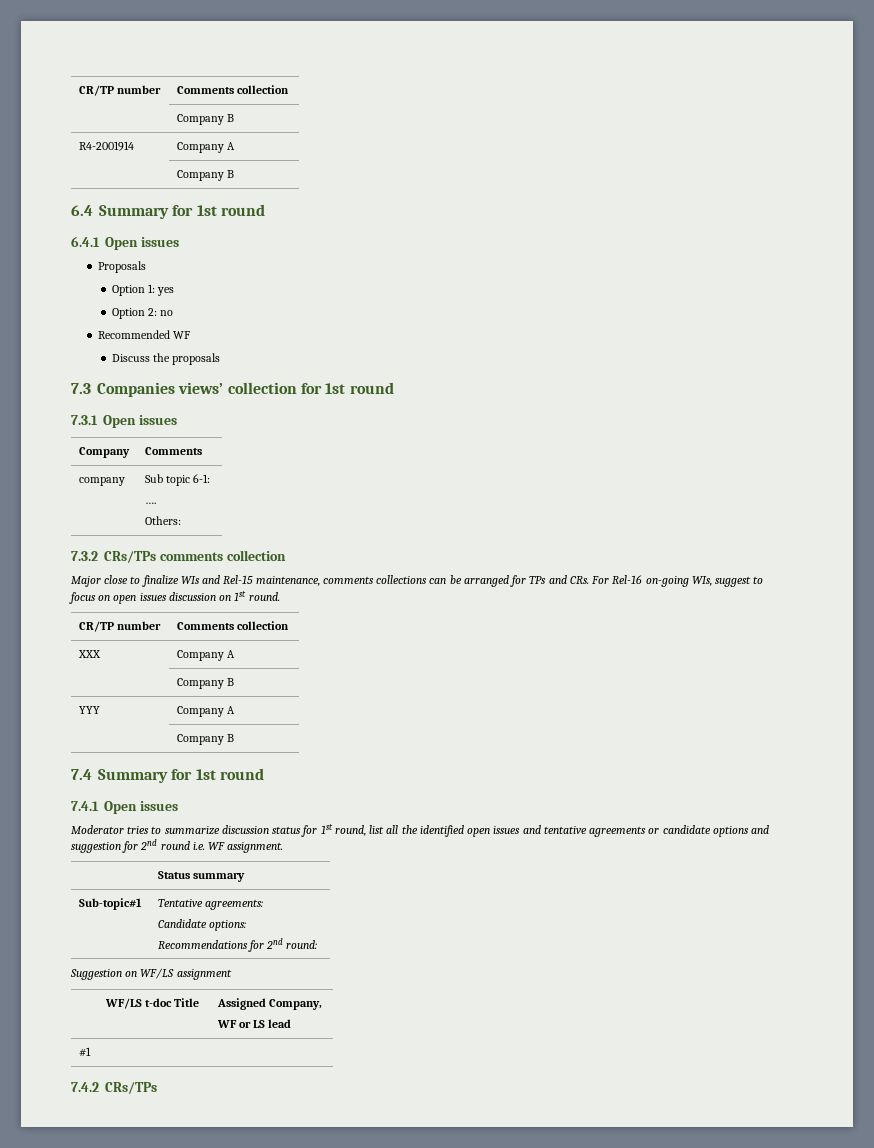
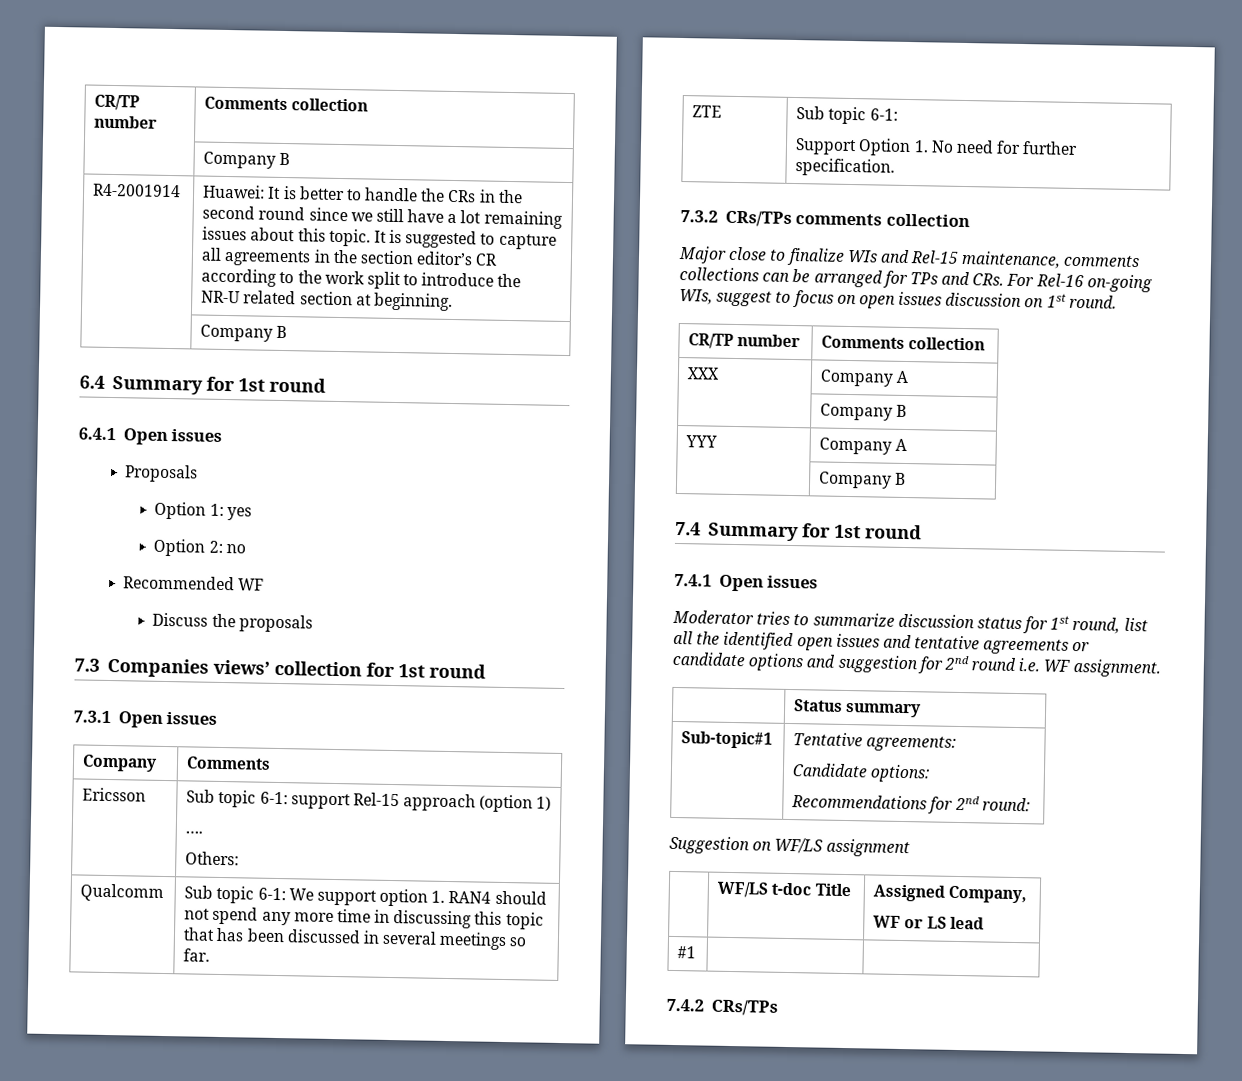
[176,142,235,153] Company A -> [202,184,523,204] [202,205,563,229] [202,226,557,250] [201,247,499,267] [201,268,522,290] [201,290,453,311] Huawei: It is better to handle the CRs in the second round since we still have a lot remaining issues about this topic. It is suggested to capture all agreements in the section editor’s CR according to the work split to introduce the NR-U related section at beginning.
[78,477,125,486] [144,474,211,486] [144,502,156,504] [144,516,181,525] company | Sub topic 6-1: // …. // Others: -> [82,787,147,802] [186,789,552,813] [185,830,204,834] [185,851,240,866] [80,883,165,903] [184,885,547,907] [184,906,544,930] [183,927,527,951] [183,948,211,962] [692,105,723,118] [796,106,898,125] [795,138,1079,157] [795,158,896,177] Ericsson | Sub topic 6-1: support Rel-15 approach (option 1) // …. // Others: // Qualcomm | Sub topic 6-1: We support option 1. RAN4 should not spend any more time in discussing this topic that has been discussed in several meetings so far. // ZTE | Sub topic 6-1: // Support Option 1. No need for further specification.

